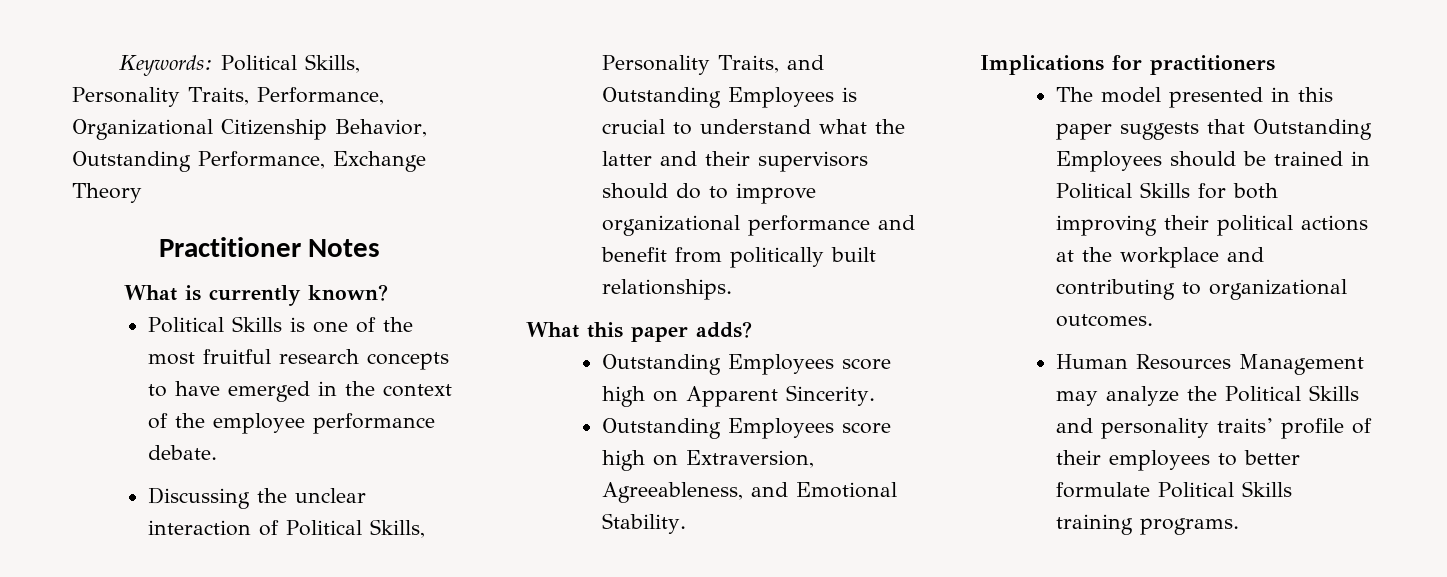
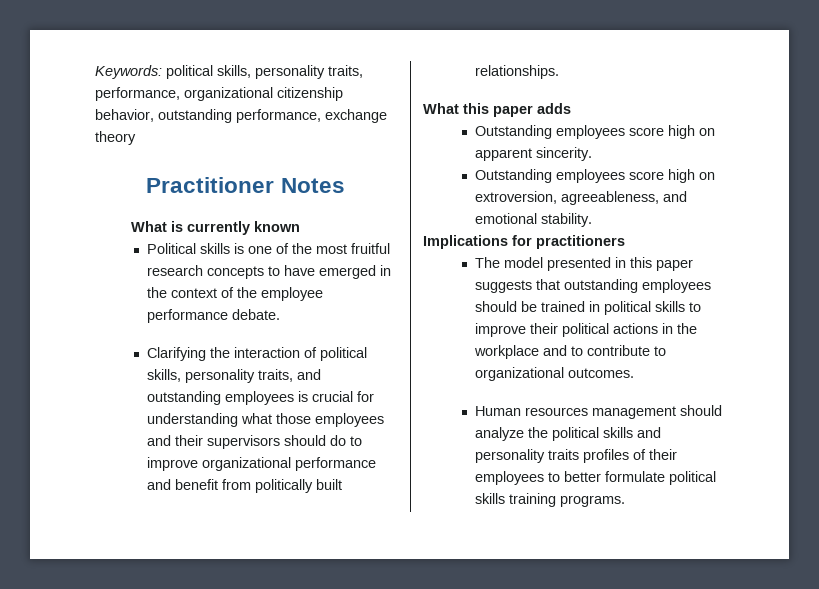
[220,54,360,73] [72,87,384,107] [72,119,427,140] [72,151,426,172] [72,183,142,203] Political Skills, Personality Traits, Performance, Organizational Citizenship Behavior, Outstanding Performance, Exchange Theory -> [166,65,363,79] [95,87,343,101] [95,109,387,123] [95,131,136,145] political skills, personality traits, performance, organizational citizenship behavior, outstanding performance, exchange theory
[308,284,389,301] [147,316,282,333] known? // Political Skills -> [254,221,301,232] [147,243,231,254] known // Political skills
[147,487,366,509] [147,519,425,538] [601,55,824,75] [601,87,857,108] [601,119,905,135] [601,151,652,166] Discussing the unclear interaction of Political Skills, Personality Traits, and Outstanding Employees is crucial to understand what the latter -> [147,347,368,361] [147,369,322,383] [147,391,375,405] [147,413,385,427] Clarifying the interaction of political skills, personality traits, and outstanding employees is crucial for understanding what those employees
[696,321,752,338] [601,354,891,375] [601,385,875,407] [601,418,891,439] [601,450,814,471] [601,482,897,503] [601,513,686,534] adds? // Outstanding Employees score high on Apparent Sincerity. // Outstanding Employees score high on Extraversion, Agreeableness, and Emotional Stability. -> [537,103,571,114] [475,125,716,139] [475,147,593,161] [475,169,716,183] [475,191,688,205] [475,213,593,227] adds // Outstanding employees score high on apparent sincerity. // Outstanding employees score high on extroversion, agreeableness, and emotional stability.
[1252,119,1372,140] [1055,151,1162,172] Outstanding Employees -> [564,279,712,293] outstanding employees
[1055,182,1278,199] [1055,215,1157,236] Political Skills for both improving -> [604,301,702,315] [475,323,527,337] political skills to improve
[1055,250,1074,262] at -> [662,323,674,334] in
[1055,279,1175,300] contributing -> [571,345,651,356] to contribute
[1135,354,1364,375] [1055,385,1359,406] [1055,418,1344,439] Resources Management may analyze the Political Skills and personality traits’ profile -> [525,405,723,419] [475,427,662,441] [475,449,630,463] resources management should analyze the political skills and personality traits profiles
[1157,481,1292,498] Political Skills -> [669,471,717,485] [475,493,506,504] political skills

